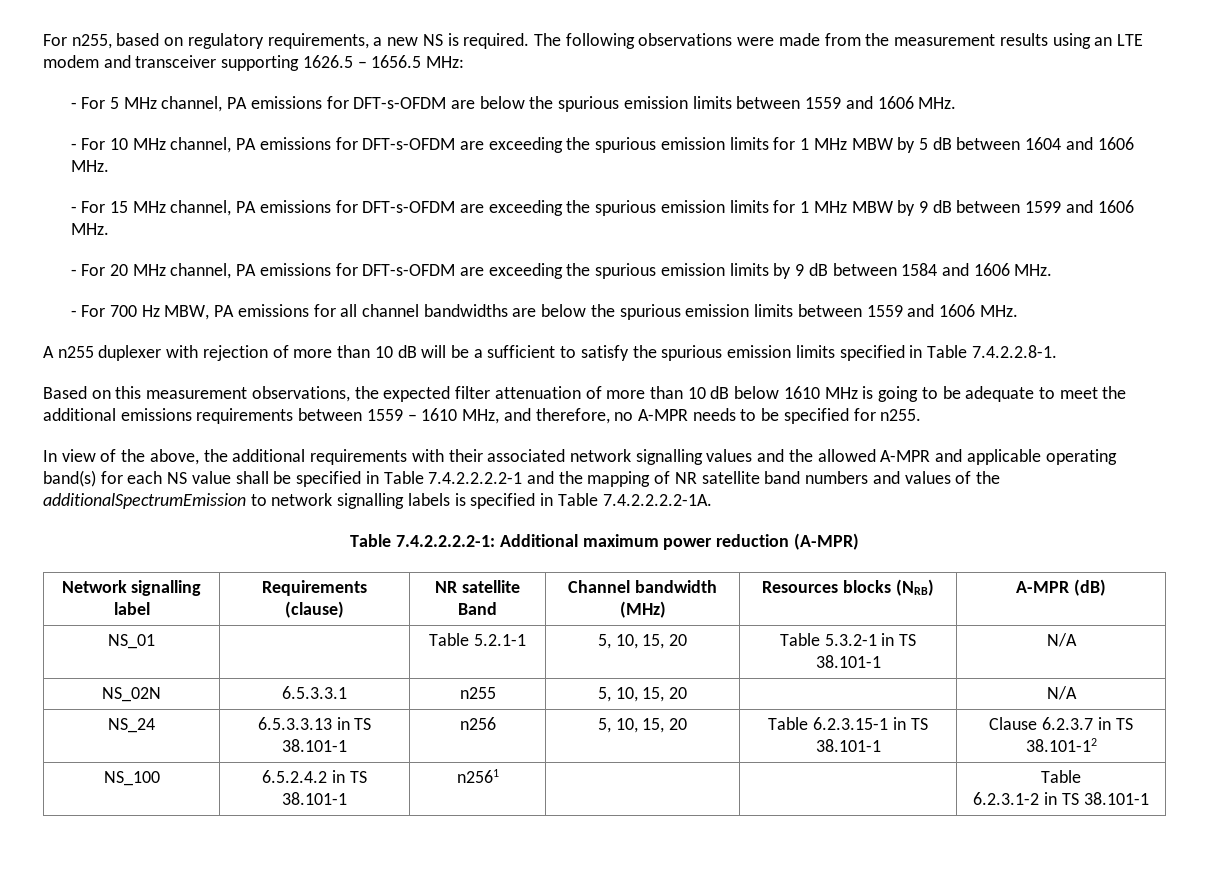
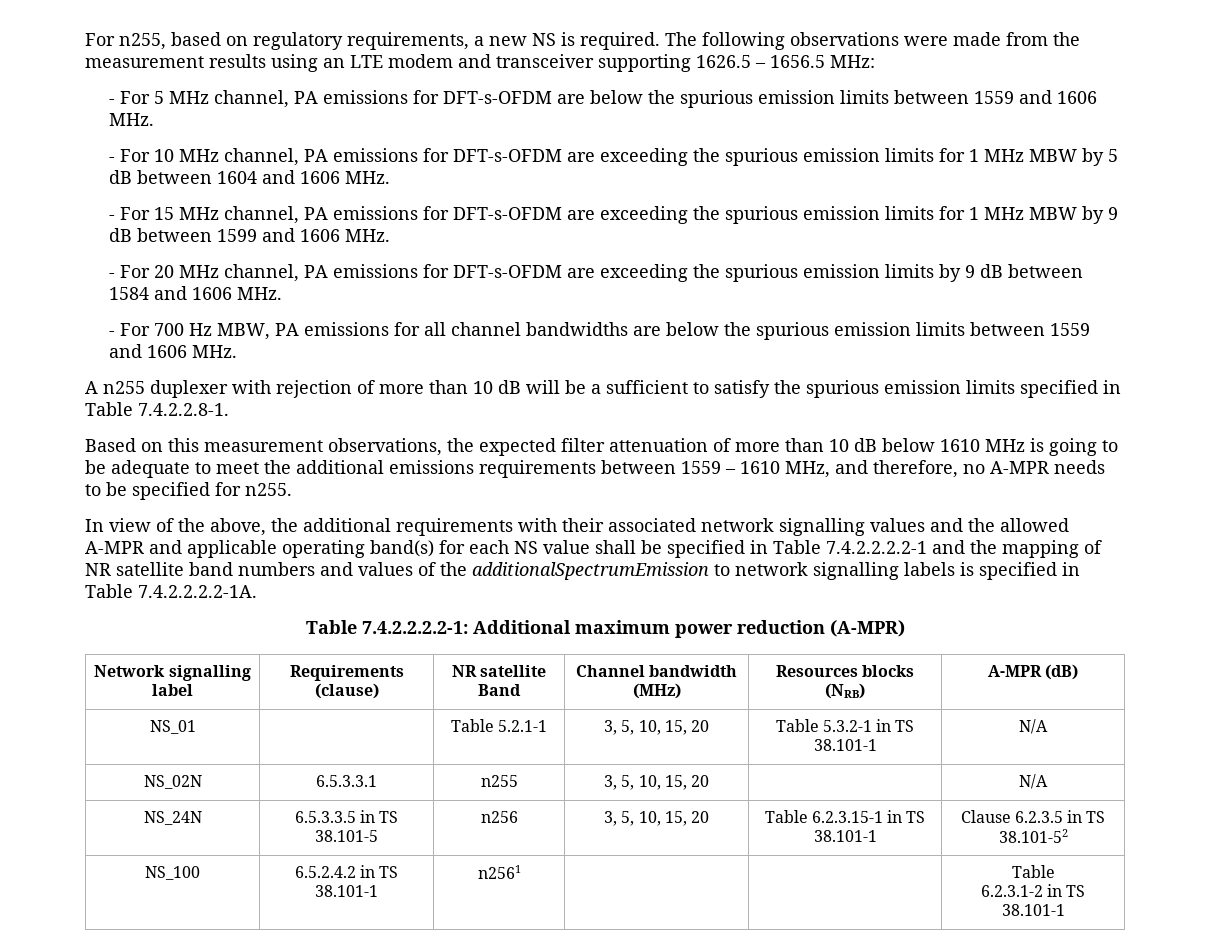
(526, 640) none -> [603,720,617,735] 3,
(496, 693) none -> [603,775,617,790] 3,
[108,718,155,733] [257,717,372,730] [282,739,347,752] NS_24 | 6.5.3.3.13 in TS 38.101-1 -> [143,811,202,825] [294,810,399,823] [315,830,378,842] NS_24N | 6.5.3.3.5 in TS 38.101-5
(496, 723) none -> [603,811,617,826] 3,
[1042,717,1133,730] [1025,738,1097,752] 6.2.3.7 in TS 38.101-12 -> [1014,810,1106,823] [998,829,1068,843] 6.2.3.5 in TS 38.101-52

